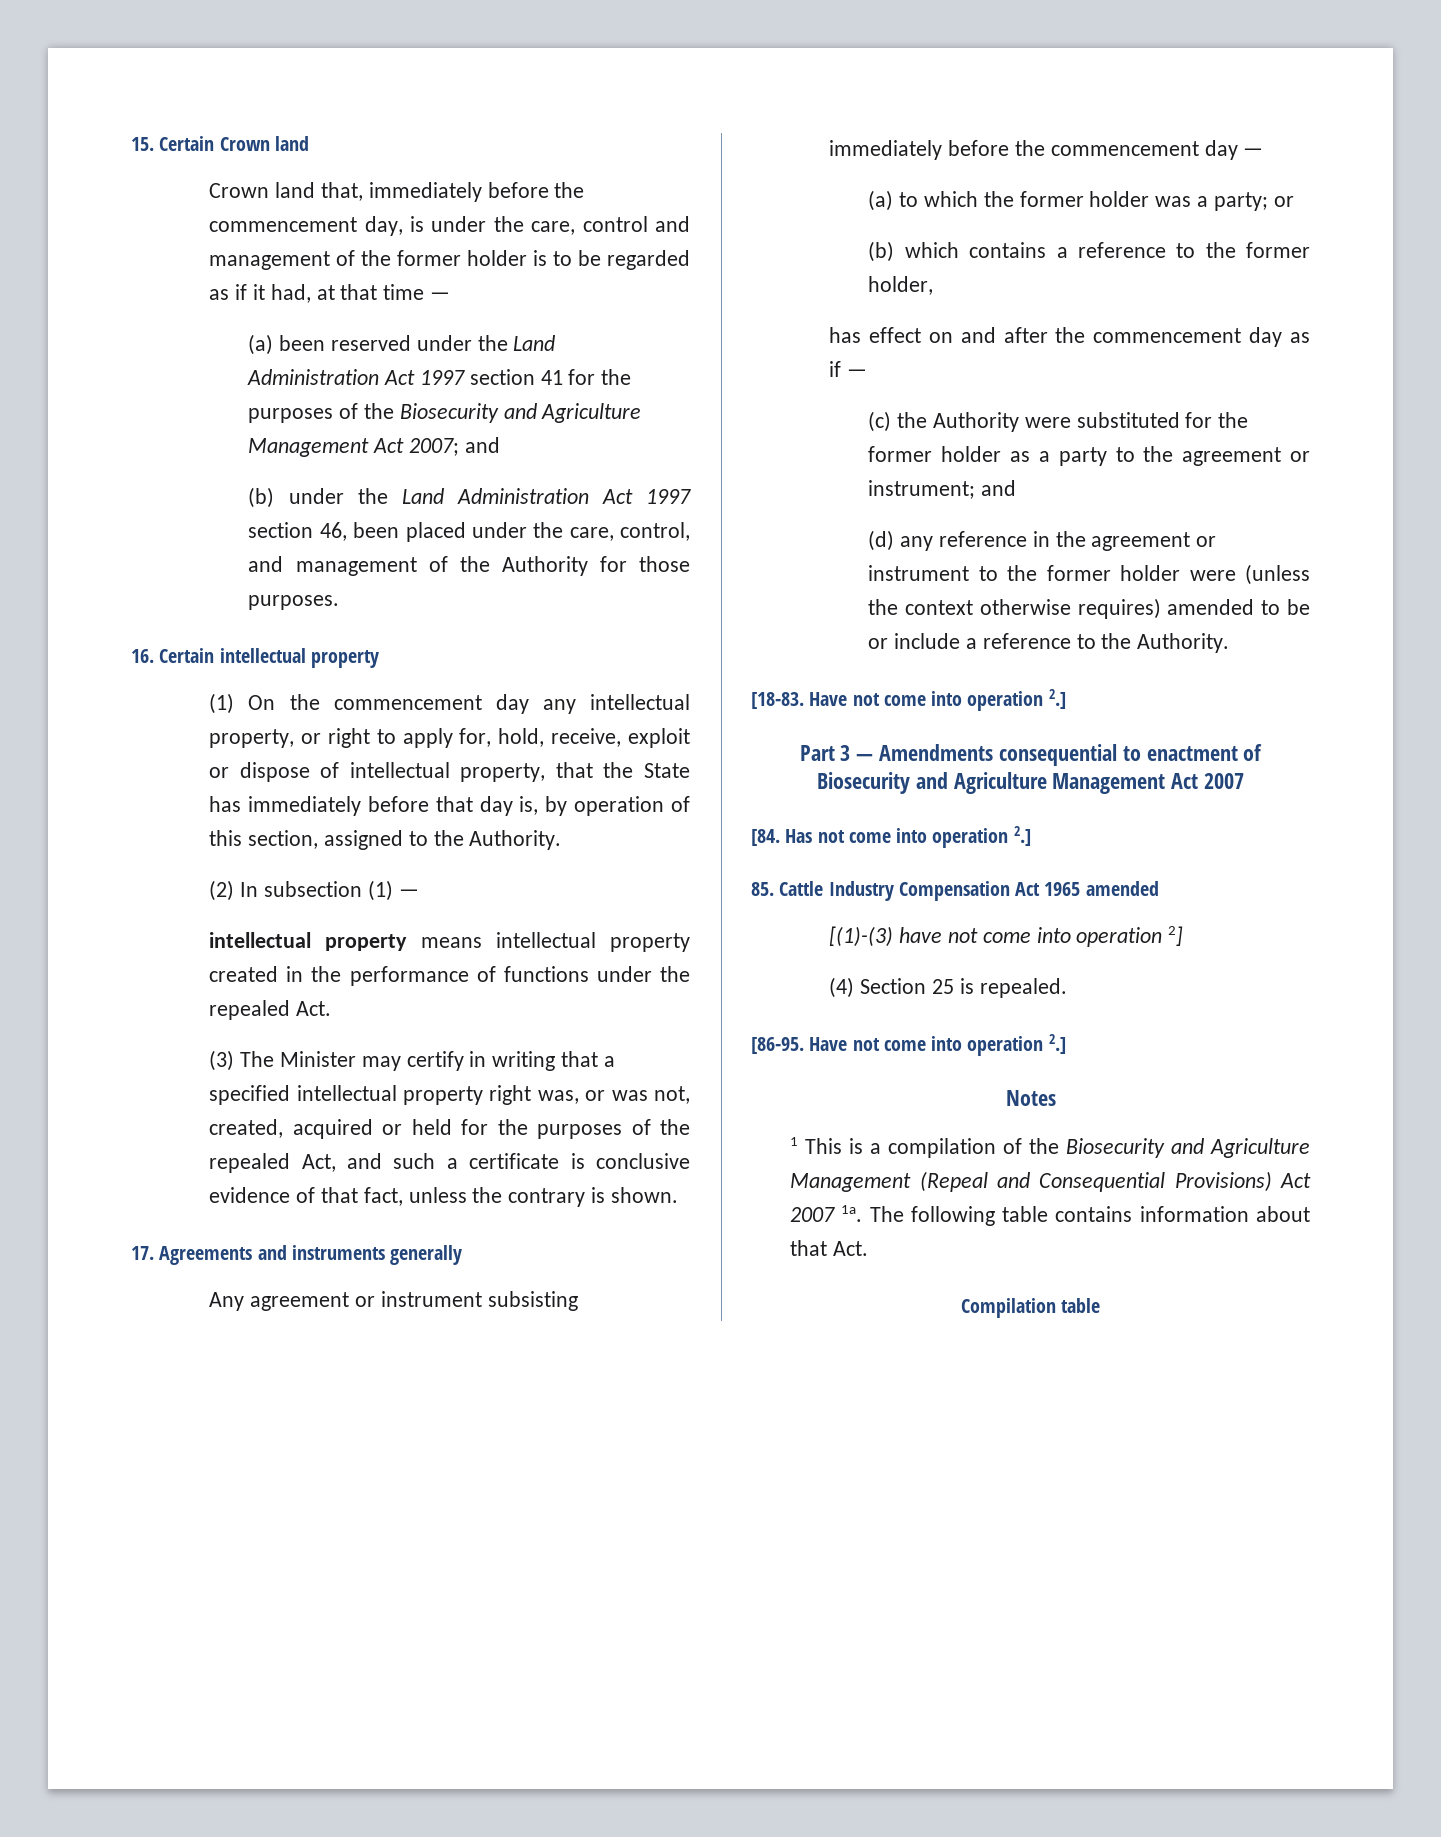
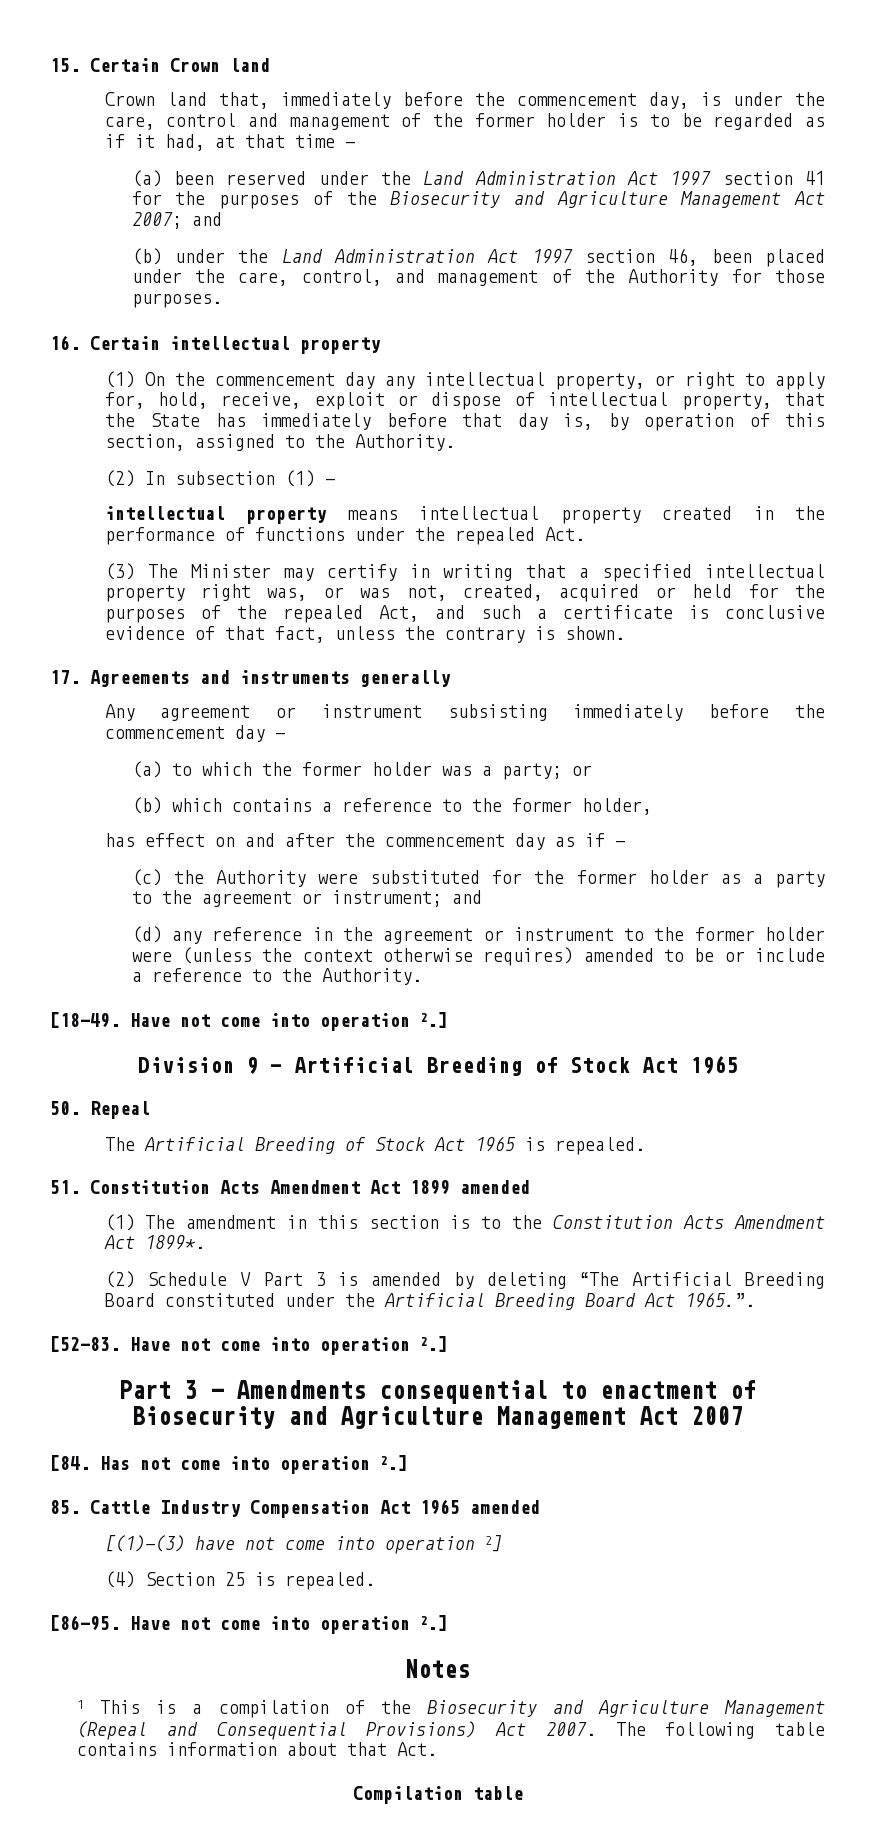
[751,692,804,709] [18-83. -> [50,1012,447,1031] [137,1056,738,1076] [50,1101,150,1119] [104,1136,645,1155] [50,1180,530,1195] [104,1214,825,1231] [103,1235,205,1250] [104,1271,826,1289] [104,1292,755,1310] [50,1336,120,1352] [18-49. Have not come into operation 2.] // Division 9 — Artificial Breeding of Stock Act 1965 // 50. Repeal // The Artificial Breeding of Stock Act 1965 is repealed. // 51. Constitution Acts Amendment Act 1899 amended // (1) The amendment in this section is to the Constitution Acts Amendment Act 1899*. // (2) Schedule V Part 3 is amended by deleting “The Artificial Breeding Board constituted under the Artificial Breeding Board Act 1965.”. // [52-83.
[790,1205,863,1222] 2007 1a. -> [545,1722,596,1736] 2007.

